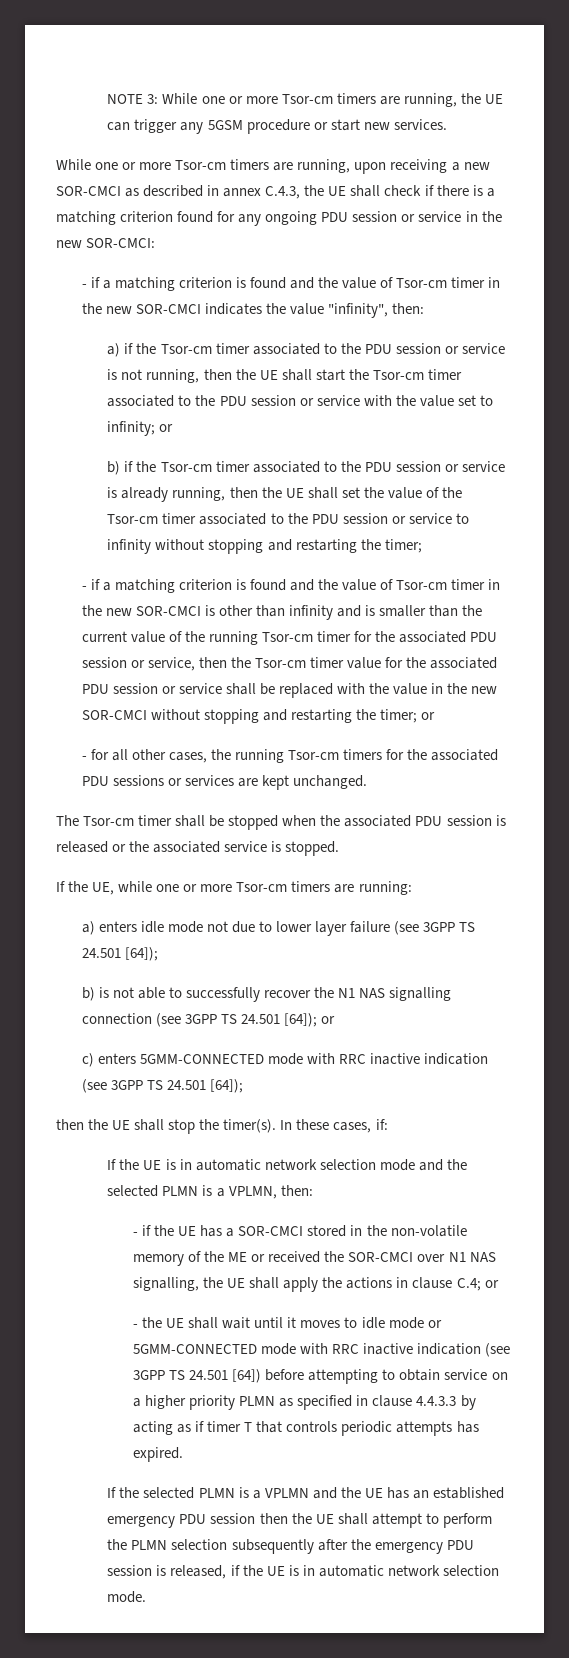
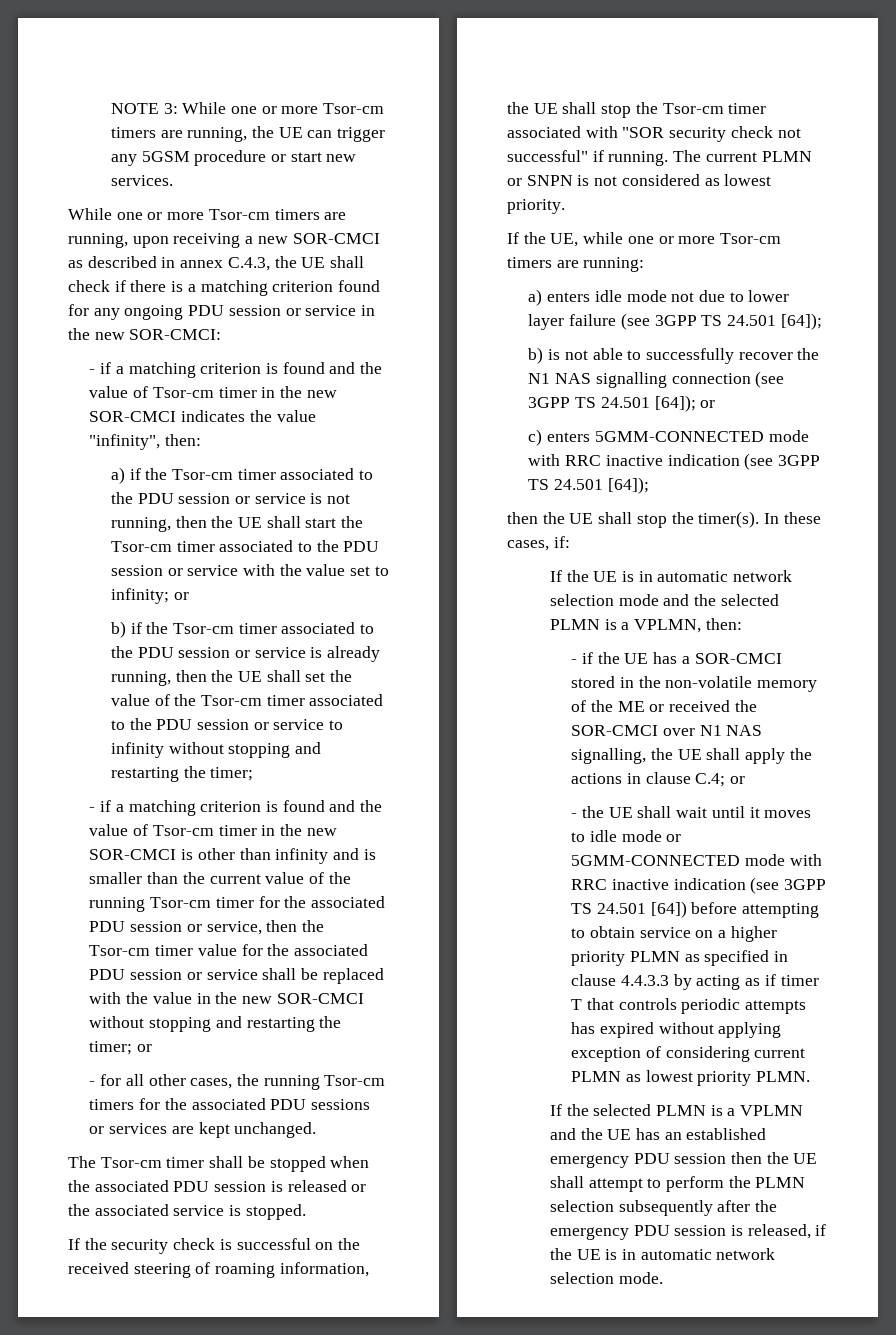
(340, 848) none -> [68,1238,361,1254] [68,1262,369,1278] [507,102,767,118] [507,126,801,142] [507,150,812,166] [507,174,772,186] [507,199,565,214] // If the security check is successful on the received steering of roaming information, the UE shall stop the Tsor-cm timer associated with "SOR security check not successful" if running. The current PLMN or SNPN is not considered as lowest priority.
[133,1447,184,1462] expired. -> [599,1022,782,1038] [571,1046,806,1062] [571,1070,811,1086] expired without applying exception of considering current PLMN as lowest priority PLMN.

